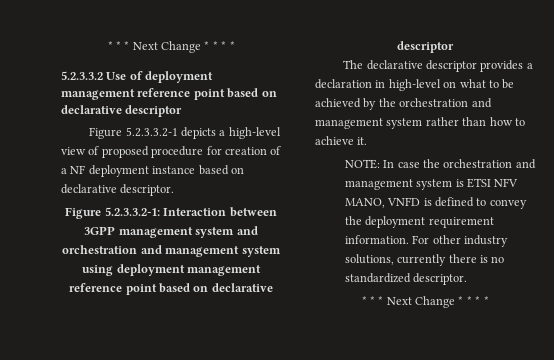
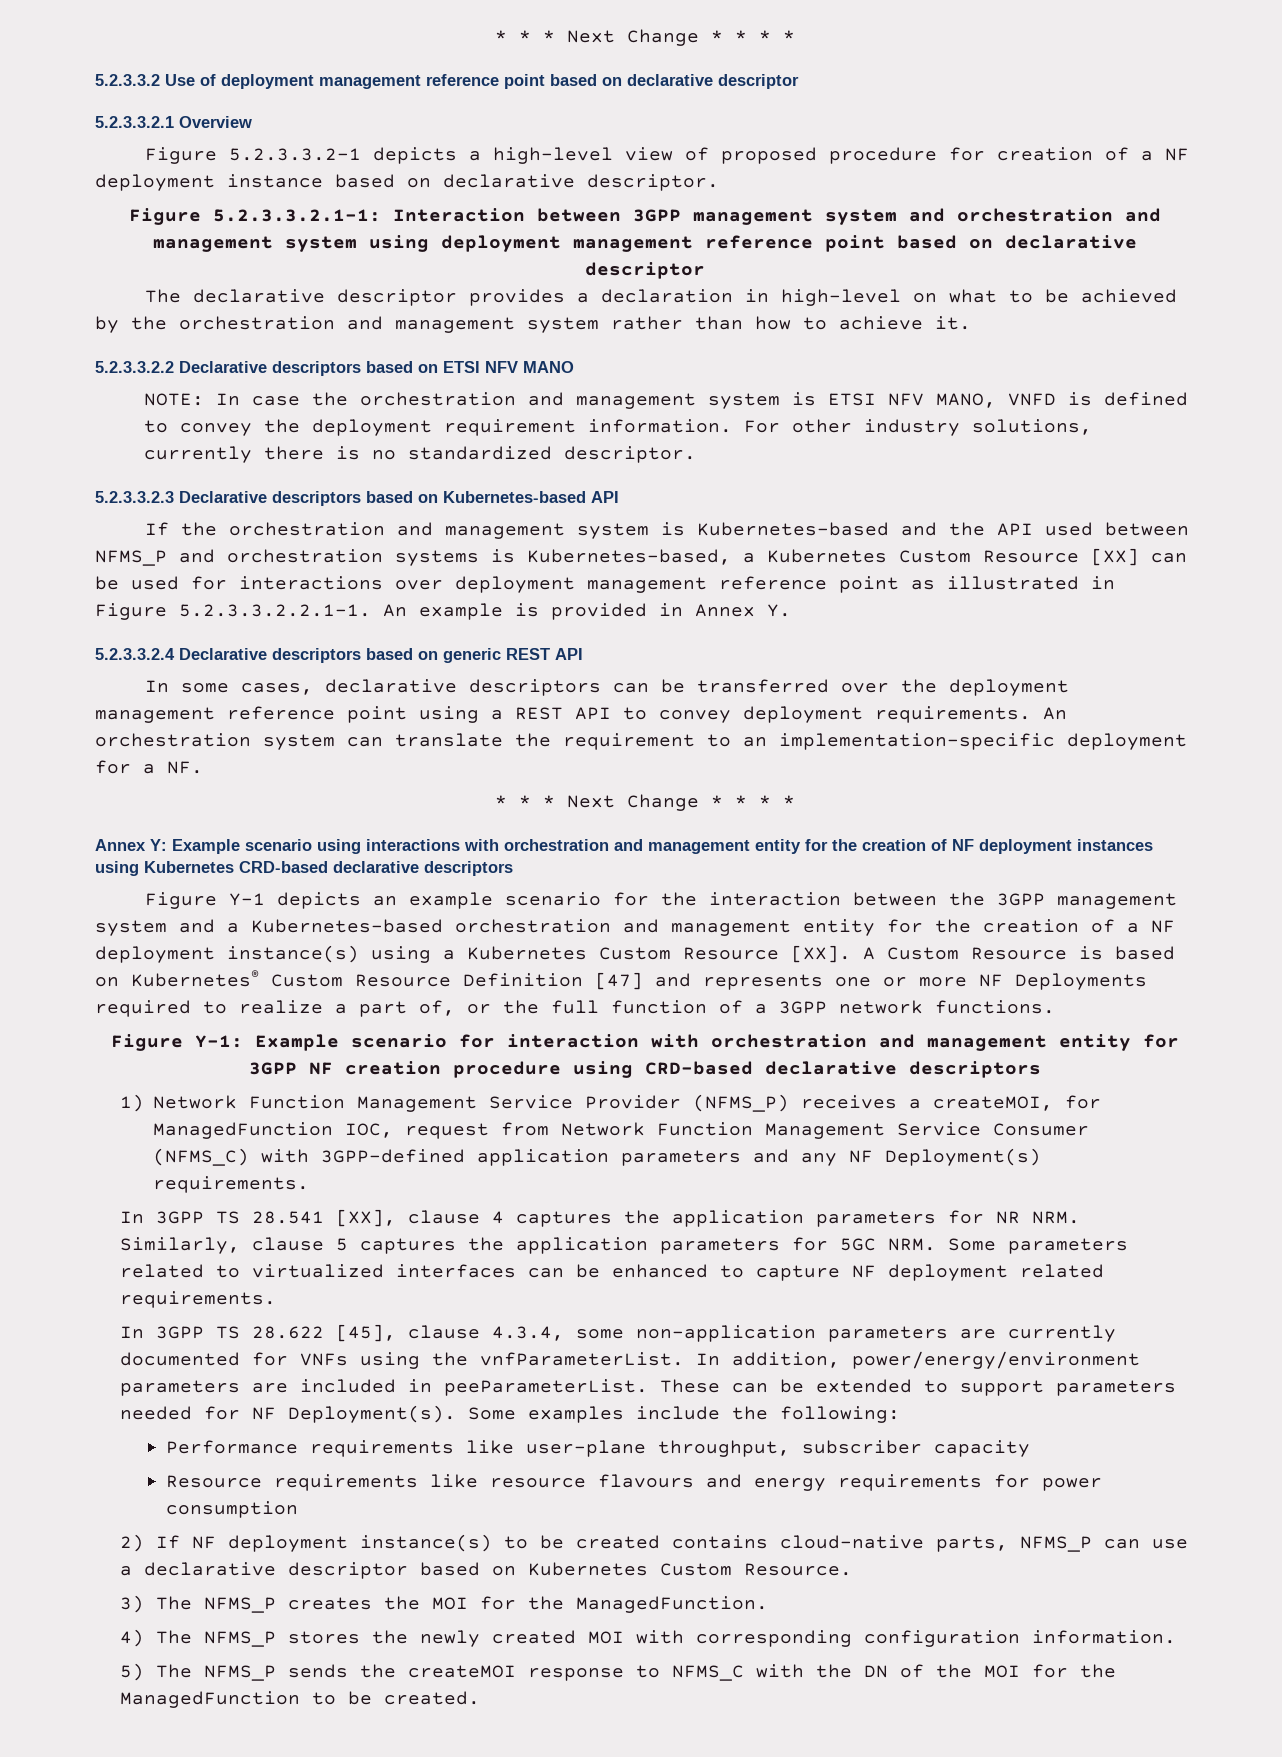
(183, 111) none -> [95,116,252,128] // 5.2.3.3.2.1 Overview
[104,207,160,216] 5.2.3.3.2-1: -> [212,209,381,222] 5.2.3.3.2.1-1:
(368, 141) none -> [95,361,574,376] // 5.2.3.3.2.2 Declarative descriptors based on ETSI NFV MANO
[361,296,489,308] // * * * Next Change * * * * -> [95,491,619,506] [145,522,1190,539] [95,548,1187,566] [95,576,1115,593] [95,603,791,620] [95,648,583,663] [145,679,1070,696] [95,706,1067,723] [95,733,1187,750] [95,760,203,774] [494,794,795,811] [95,839,1153,854] [95,861,513,876] [145,892,1178,909] [95,919,1175,936] [95,945,1175,963] [95,970,1147,990] [95,1000,1055,1017] [110,1034,1179,1051] [248,1061,1041,1078] [119,1094,1102,1112] [153,1122,1090,1139] [153,1148,1042,1166] [153,1176,310,1193] [119,1209,1080,1227] [119,1237,1128,1254] [119,1264,1104,1281] [119,1291,276,1308] [119,1324,1116,1342] [119,1351,1140,1369] [119,1379,1176,1396] [119,1405,900,1423] [165,1440,1030,1457] [165,1474,1102,1491] [165,1501,298,1518] [119,1534,1188,1552] [119,1562,852,1579] [119,1595,768,1613] [119,1629,1176,1647] [119,1663,1116,1681] [119,1691,480,1708] // 5.2.3.3.2.3 Declarative descriptors based on Kubernetes-based API // If the orchestration and management system is Kubernetes-based and the API used between NFMS_P and orchestration systems is Kubernetes-based, a Kubernetes Custom Resource [XX] can be used for interactions over deployment management reference point as illustrated in Figure 5.2.3.3.2.2.1-1. An example is provided in Annex Y. // 5.2.3.3.2.4 Declarative descriptors based on generic REST API // In some cases, declarative descriptors can be transferred over the deployment management reference point using a REST API to convey deployment requirements. An orchestration system can translate the requirement to an implementation-specific deployment for a NF. // * * * Next Change * * * * // Annex Y: Example scenario using interactions with orchestration and management entity for the creation of NF deployment instances using Kubernetes CRD-based declarative descriptors // Figure Y-1 depicts an example scenario for the interaction between the 3GPP management system and a Kubernetes-based orchestration and management entity for the creation of a NF deployment instance(s) using a Kubernetes Custom Resource [XX]. A Custom Resource is based on Kubernetes® Custom Resource Definition [47] and represents one or more NF Deployments required to realize a part of, or the full function of a 3GPP network functions. // Figure Y-1: Example scenario for interaction with orchestration and management entity for 3GPP NF creation procedure using CRD-based declarative descriptors // 1) Network Function Management Service Provider (NFMS_P) receives a createMOI, for ManagedFunction IOC, request from Network Function Management Service Consumer (NFMS_C) with 3GPP-defined application parameters and any NF Deployment(s) requirements. // In 3GPP TS 28.541 [XX], clause 4 captures the application parameters for NR NRM. Similarly, clause 5 captures the application parameters for 5GC NRM. Some parameters related to virtualized interfaces can be enhanced to capture NF deployment related requirements. // In 3GPP TS 28.622 [45], clause 4.3.4, some non-application parameters are currently documented for VNFs using the vnfParameterList. In addition, power/energy/environment parameters are included in peeParameterList. These can be extended to support parameters needed for NF Deployment(s). Some examples include the following: // Performance requirements like user-plane throughput, subscriber capacity // Resource requirements like resource flavours and energy requirements for power consumption // 2) If NF deployment instance(s) to be created contains cloud-native parts, NFMS_P can use a declarative descriptor based on Kubernetes Custom Resource. // 3) The NFMS_P creates the MOI for the ManagedFunction. // 4) The NFMS_P stores the newly created MOI with corresponding configuration information. // 5) The NFMS_P sends the createMOI response to NFMS_C with the DN of the MOI for the ManagedFunction to be created.

